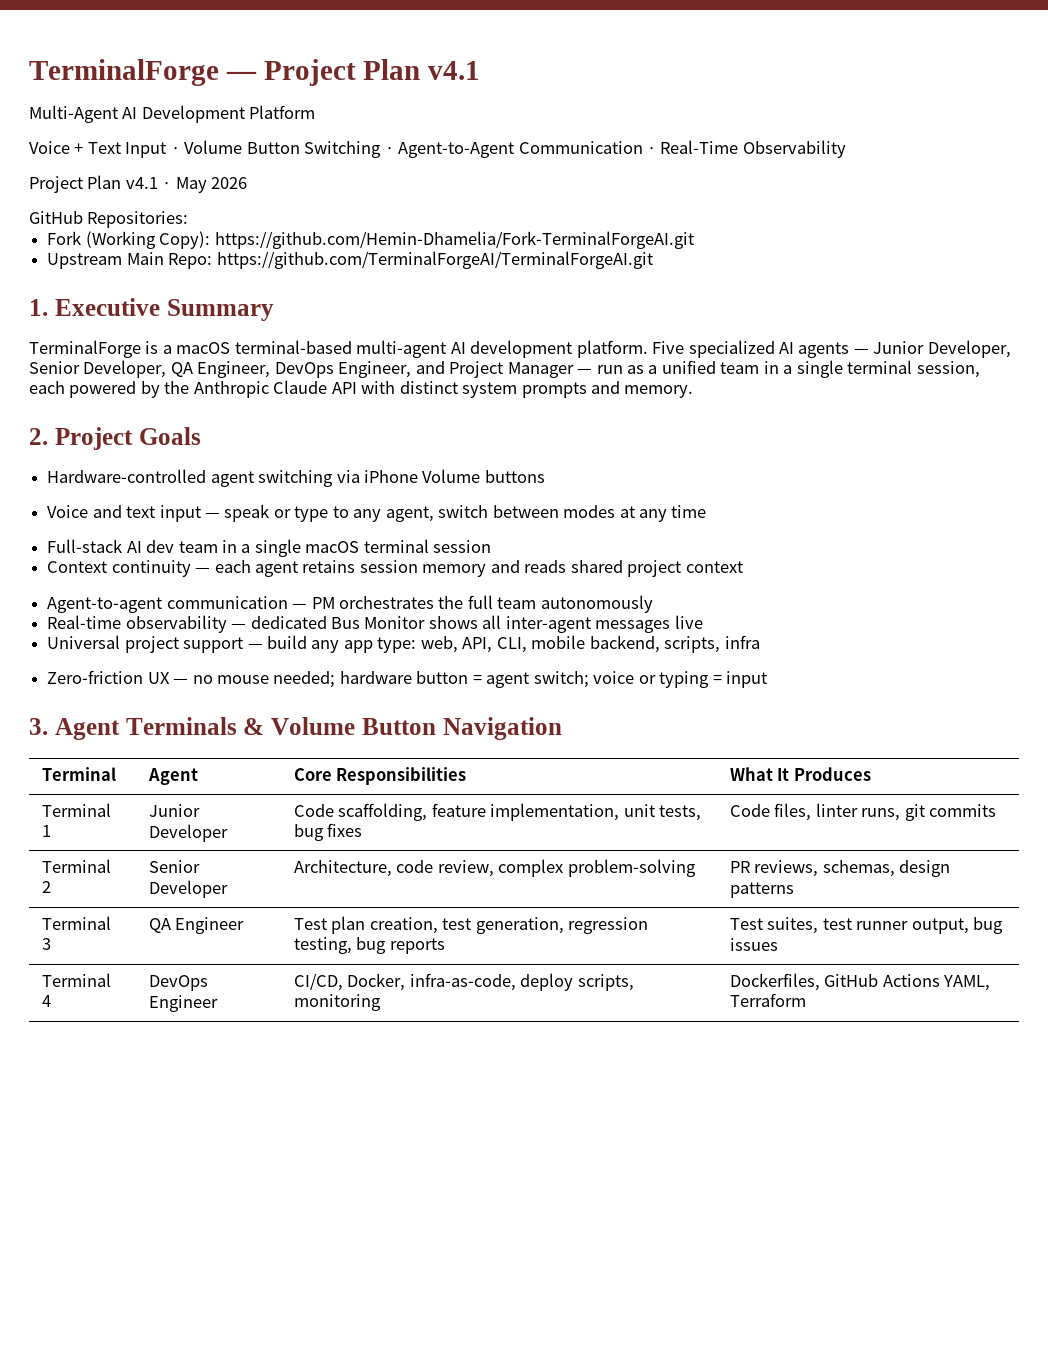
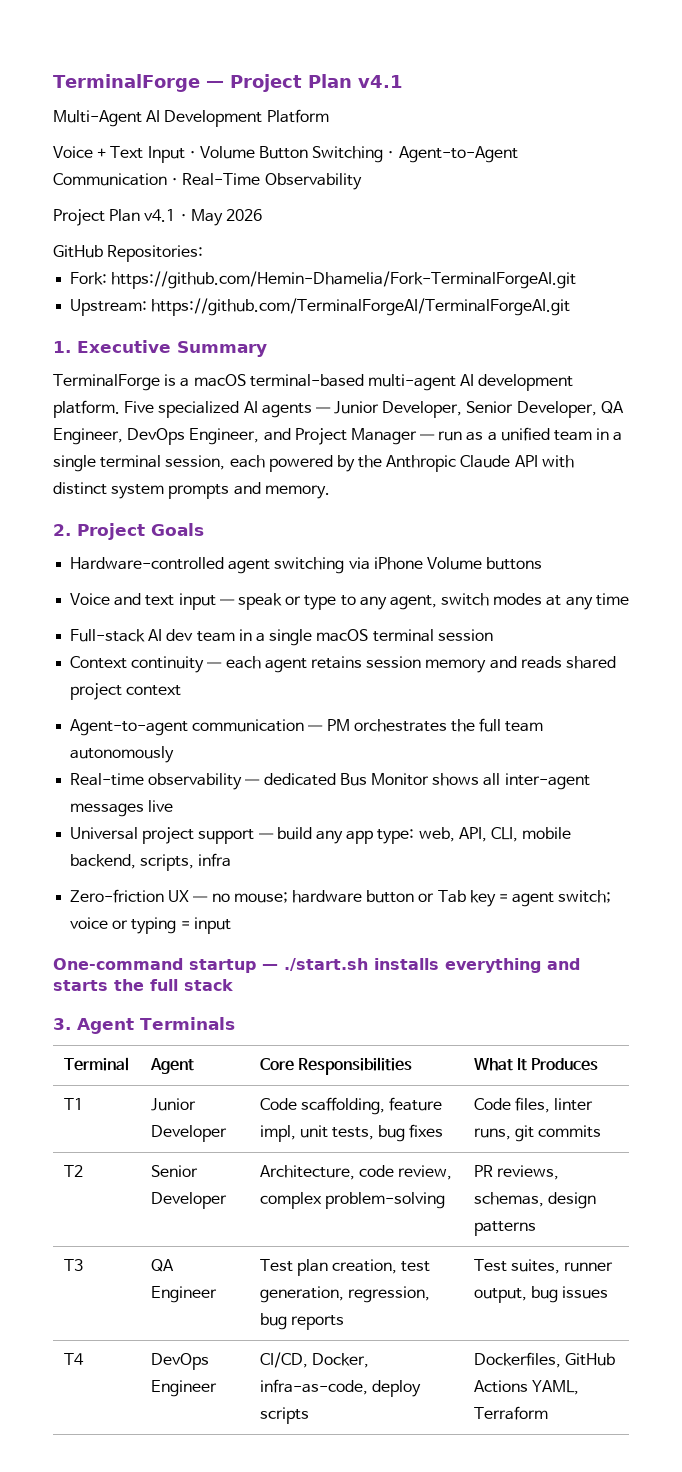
[47,231,694,249] [47,252,213,269] Fork (Working Copy): https://github.com/Hemin-Dhamelia/Fork-TerminalForgeAI.git // Upstream Main Repo: -> [70,271,577,289] [70,299,148,316] Fork: https://github.com/Hemin-Dhamelia/Fork-TerminalForgeAI.git // Upstream:
[492,505,559,518] between -> (490, 599) none
[216,671,469,688] mouse needed; hardware button -> [233,890,496,907] mouse; hardware button or Tab key
(767, 679) none -> [53,958,580,973] [53,979,233,991] // One-command startup — ./start.sh installs everything and starts the full stack
[243,717,562,740] & Volume Button Navigation -> (235, 1023) none
[41,803,111,817] [41,825,51,837] Terminal 1 -> [63,1098,83,1110] T1
[490,803,620,821] implementation, -> [259,1125,296,1142] impl,
[41,859,111,873] [41,881,51,893] Terminal 2 -> [63,1165,83,1177] T2
[41,916,111,930] [41,938,51,950] Terminal 3 -> [63,1259,83,1271] T3
[568,917,649,934] [293,937,352,954] regression testing, -> [347,1286,430,1303] regression,
[822,918,852,930] test -> (560, 1266) none
[41,973,111,987] [41,995,51,1007] Terminal 4 -> [63,1353,84,1365] T4
[577,974,634,991] [293,994,381,1011] scripts, monitoring -> [259,1407,309,1424] scripts

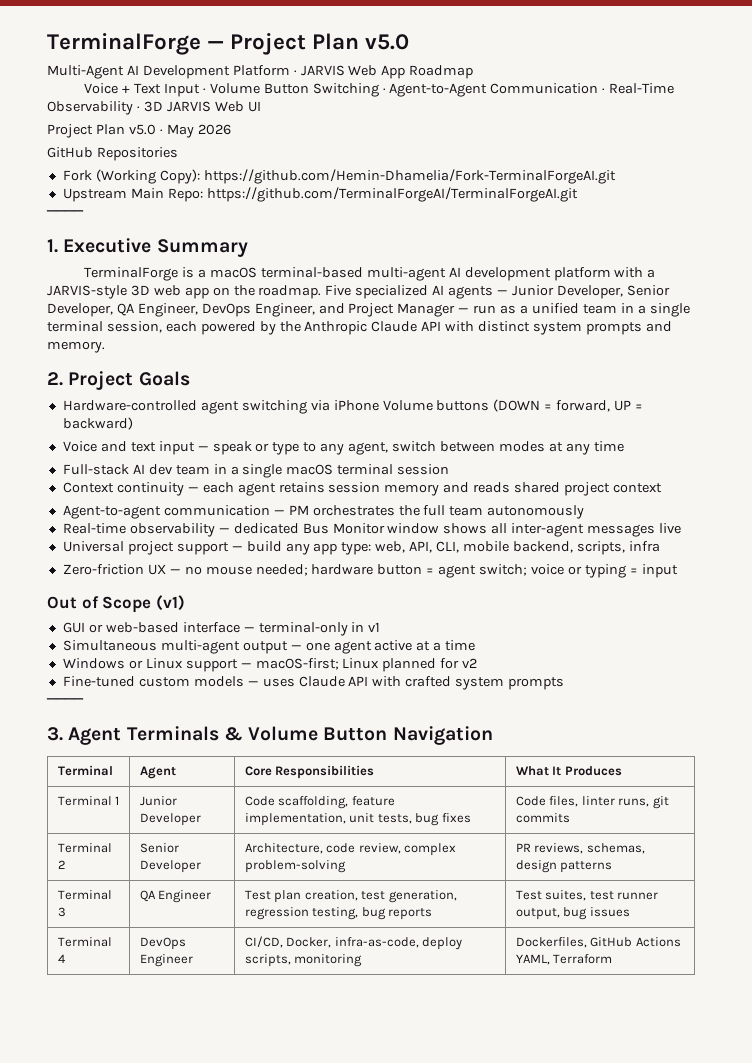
[357,75,403,88] v4.1 -> [365,34,410,50] v5.0
(329, 116) none -> [293,65,474,79] · JARVIS Web App Roadmap
[53,209,176,226] // Project Plan v4.1 -> [136,101,261,112] [47,124,156,138] · 3D JARVIS Web UI // Project Plan v5.0
[107,245,204,262] [70,271,577,289] [70,299,148,316] Repositories: // Fork: https://github.com/Hemin-Dhamelia/Fork-TerminalForgeAI.git // Upstream: -> [96,147,178,161] [62,169,616,184] [62,188,203,202] Repositories // Fork (Working Copy): https://github.com/Hemin-Dhamelia/Fork-TerminalForgeAI.git // Upstream Main Repo:
(571, 307) none -> [46,210,84,216] // ────
[53,400,120,418] platform. -> [553,267,656,281] [47,285,322,299] platform with a JARVIS-style 3D web app on the roadmap.
(543, 563) none -> [493,399,644,412] [62,417,133,430] (DOWN = forward, UP = backward)
(490, 599) none -> [439,441,495,452] between
(429, 779) none -> [387,523,440,534] window
[233,890,496,907] mouse; hardware button or Tab key -> [205,564,423,576] mouse needed; hardware button
[53,958,580,973] [53,979,233,991] One-command startup — ./start.sh installs everything and starts the full stack -> [47,595,185,613] [62,622,381,636] [62,640,476,654] [62,658,478,672] [62,676,565,690] [46,698,84,704] Out of Scope (v1) // GUI or web-based interface — terminal-only in v1 // Simultaneous multi-agent output — one agent active at a time // Windows or Linux support — macOS-first; Linux planned for v2 // Fine-tuned custom models — uses Claude API with crafted system prompts // ────
(235, 1023) none -> [223,726,493,745] & Volume Button Navigation
[63,1098,83,1110] T1 -> [57,796,120,806] Terminal 1
[259,1125,296,1142] impl, -> [244,813,346,826] implementation,
[63,1165,83,1177] T2 -> [57,843,112,853] [57,860,66,869] Terminal 2
[63,1259,83,1271] T3 -> [57,890,112,900] [57,907,66,917] Terminal 3
[347,1286,430,1303] regression, -> [244,907,359,920] regression testing,
(560, 1266) none -> [589,891,614,900] test
[63,1353,84,1365] T4 -> [57,937,112,947] [57,954,65,963] Terminal 4
[259,1407,309,1424] scripts -> [244,954,363,967] scripts, monitoring

